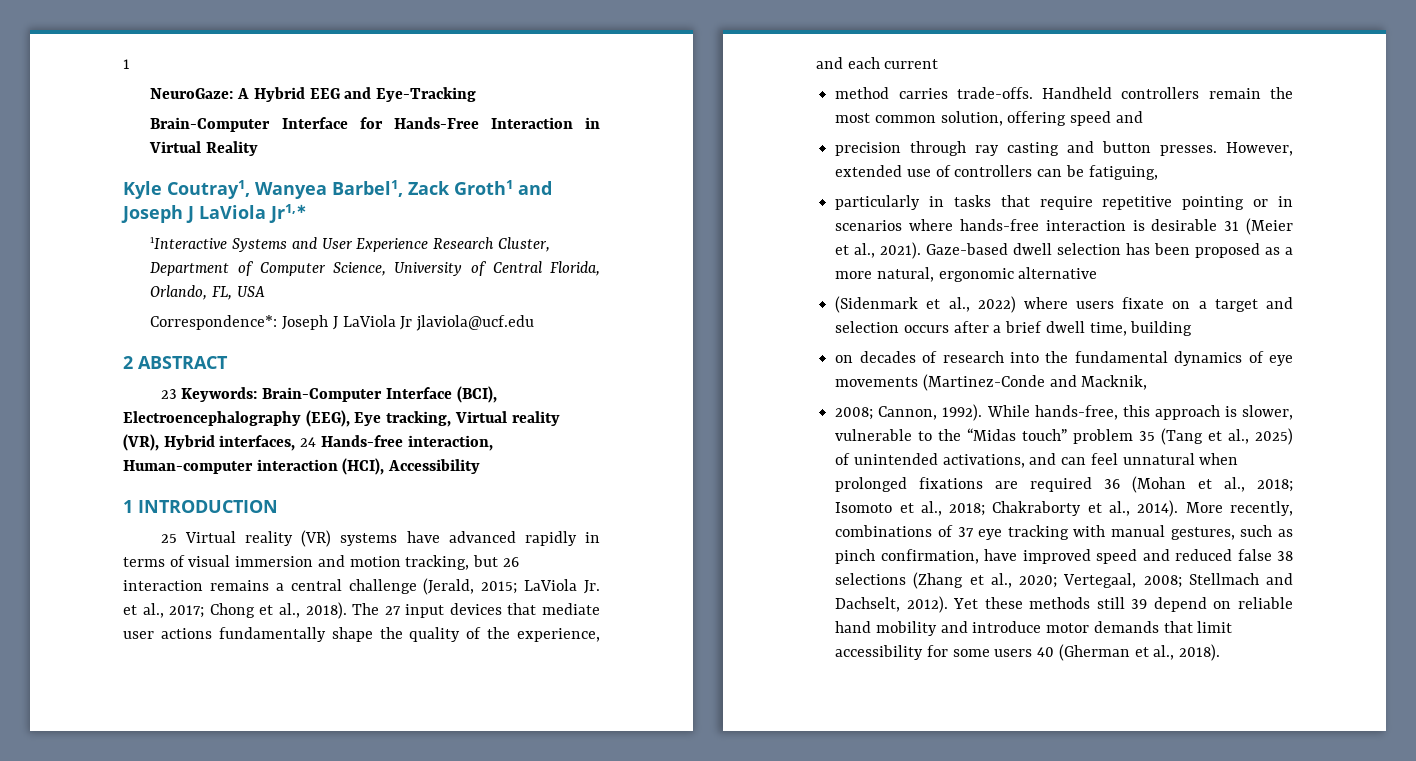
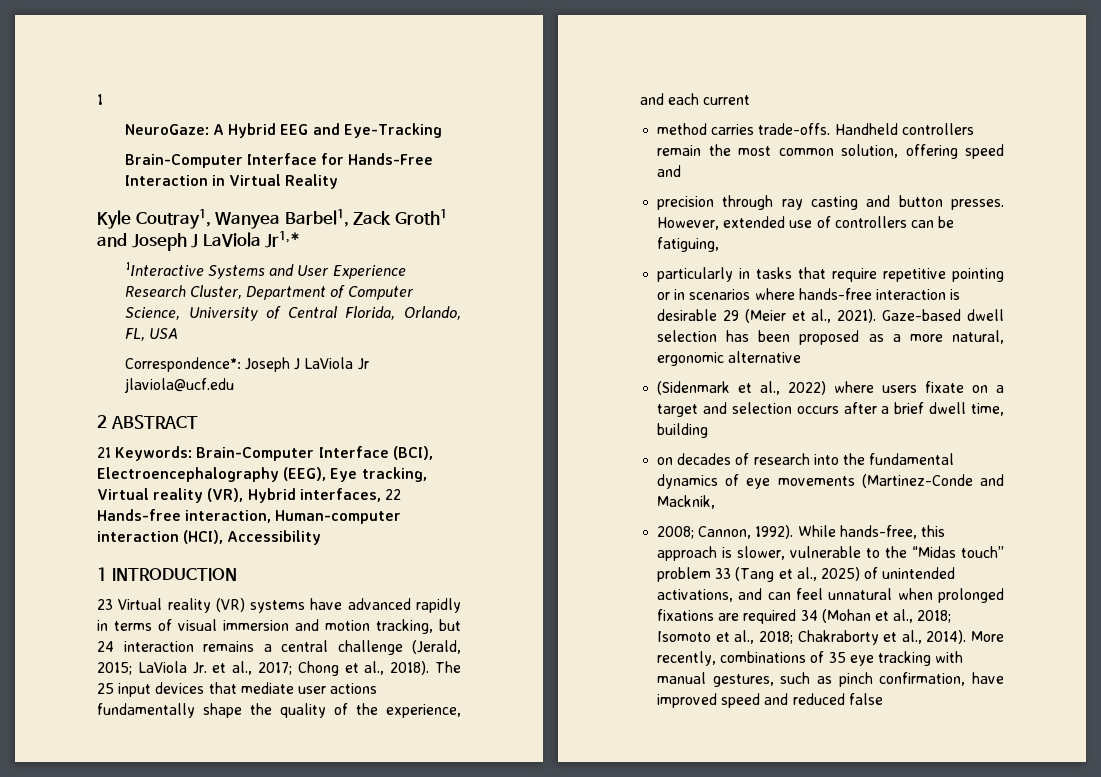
[160,389,177,399] 23 -> [97,447,111,458] 21
[300,437,317,447] 24 -> [384,489,401,500] 22
[160,534,177,543] 25 -> [97,599,113,610] 23
[502,557,519,567] 26 -> [97,641,114,652] 24
[384,606,401,615] 27 -> [97,683,114,694] 25
[1224,221,1240,231] 31 -> [722,310,739,321] 29
[1139,431,1156,441] 35 -> [715,568,732,579] 33
[1104,479,1121,489] 36 -> [800,610,818,621] 34
[957,527,974,537] 37 -> [828,652,846,663] 35
[1277,551,1293,561] [835,572,1293,589] [835,596,1293,613] [835,621,1233,636] [835,644,1221,661] 38 selections (Zhang et al., 2020; Vertegaal, 2008; Stellmach and Dachselt, 2012). Yet these methods still 39 depend on reliable hand mobility and introduce motor demands that limit accessibility for some users 40 (Gherman et al., 2018). -> (883, 699) none

